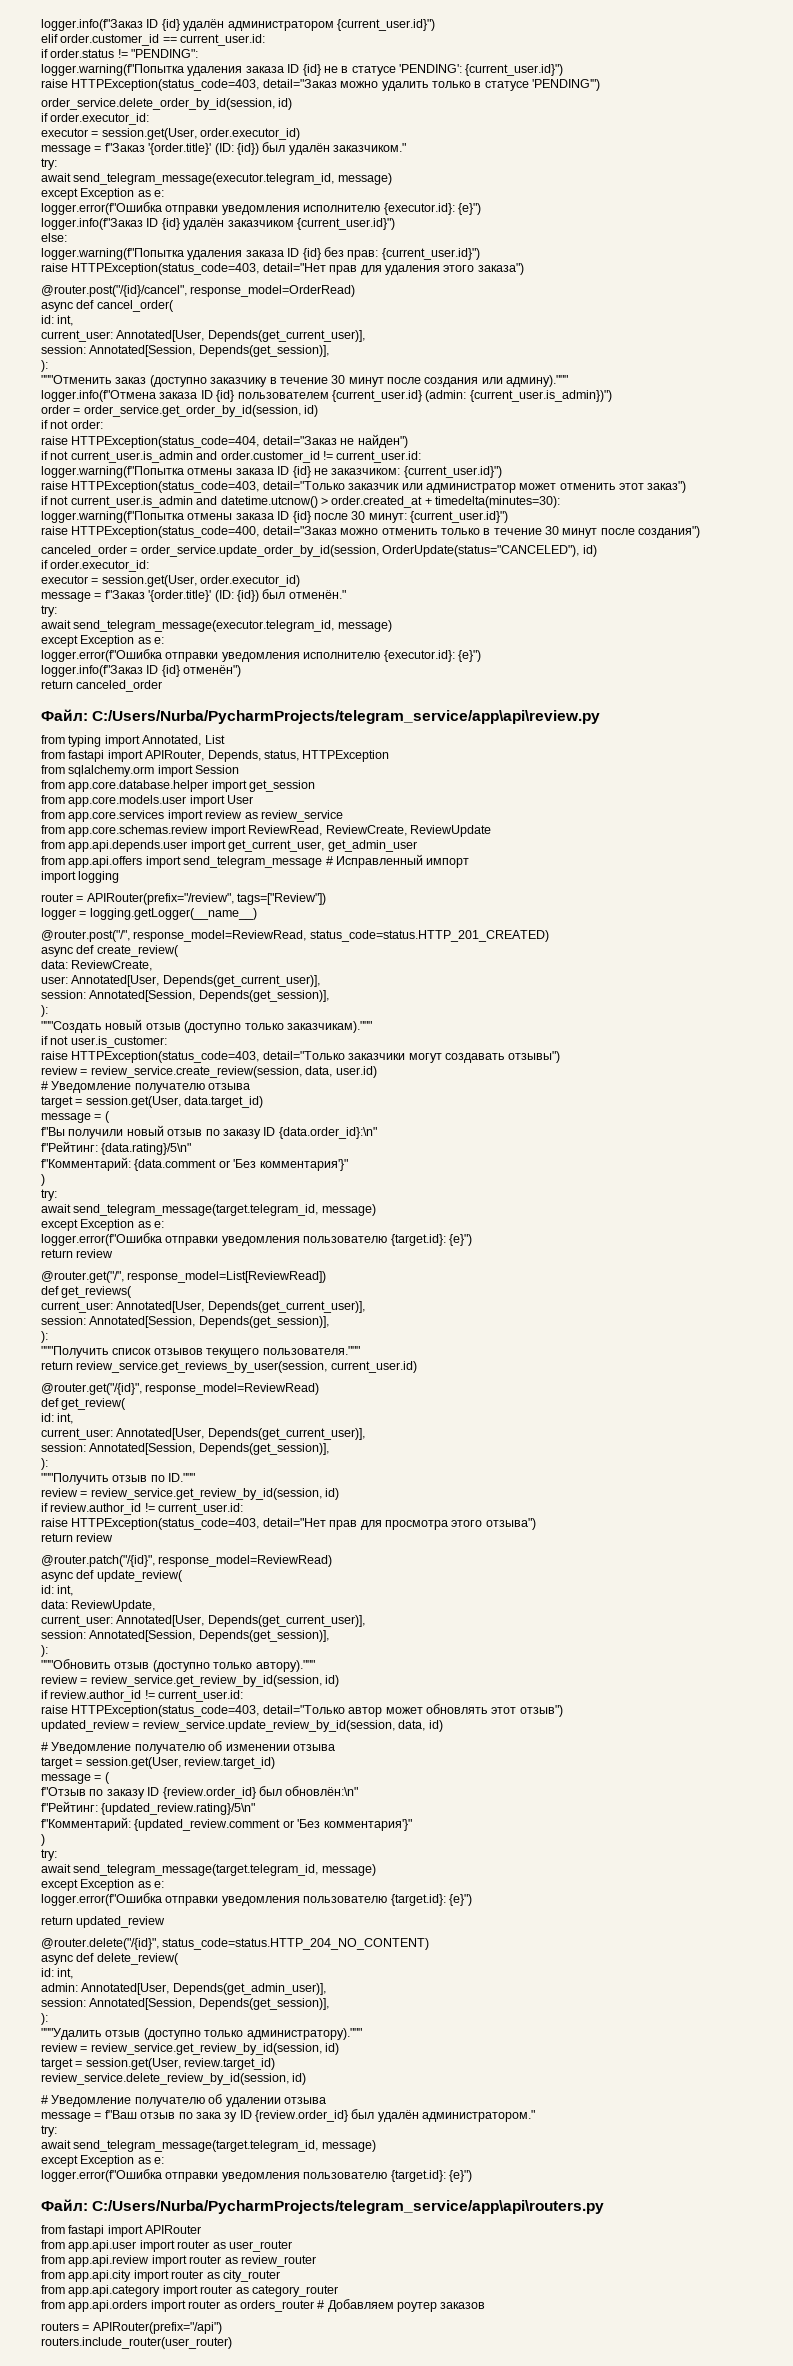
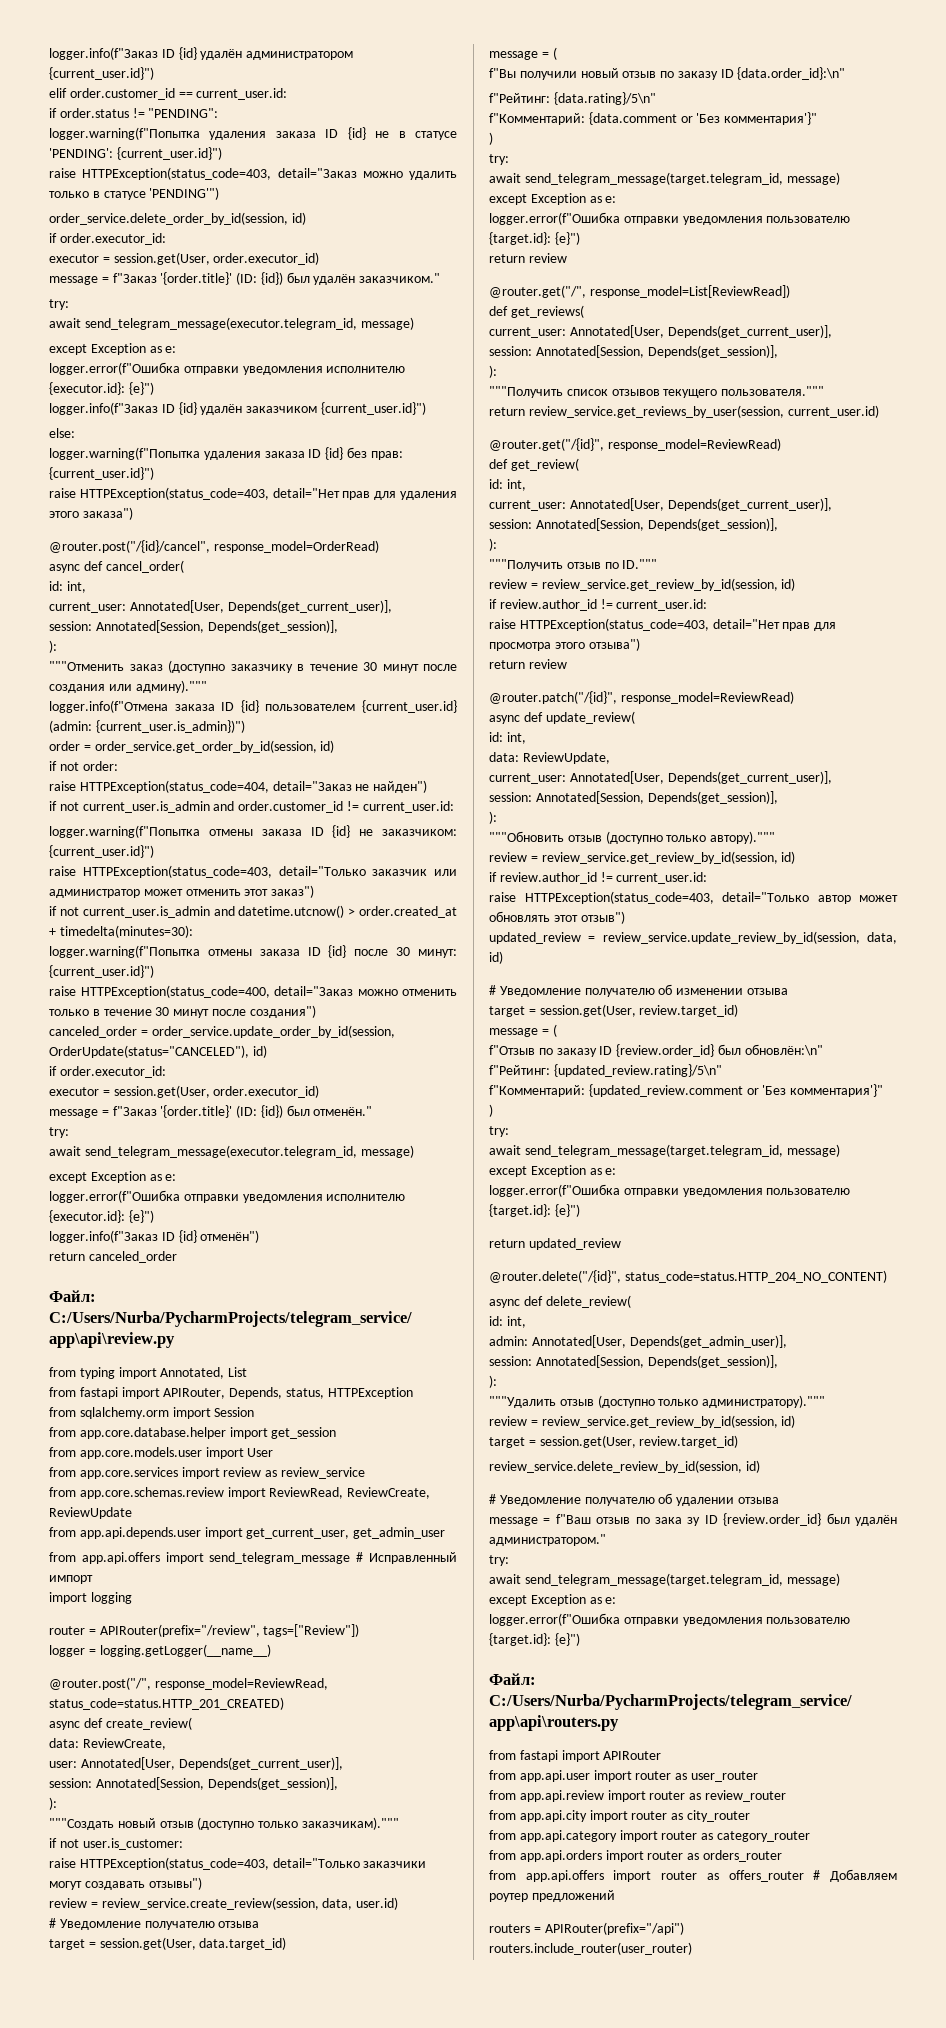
(314, 2306) none -> [489,1870,804,1882] // from app.api.offers import router as offers_router
[440,2302,486,2309] заказов -> [531,1890,615,1902] предложений

